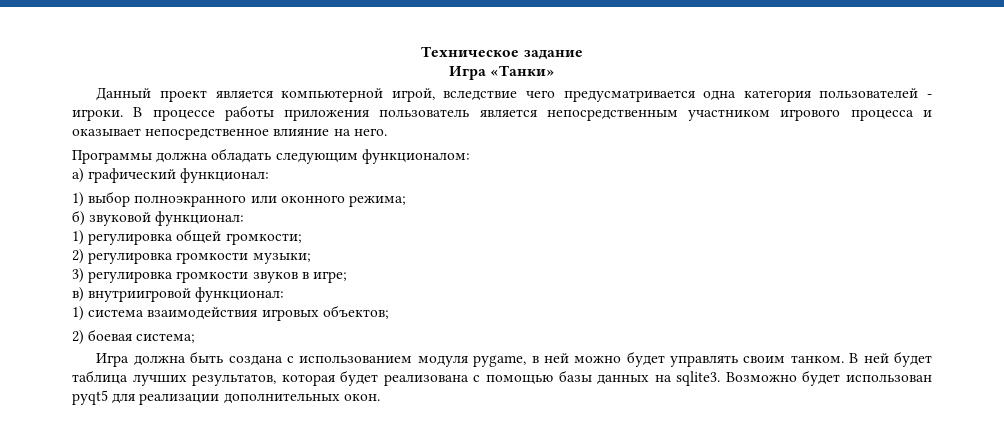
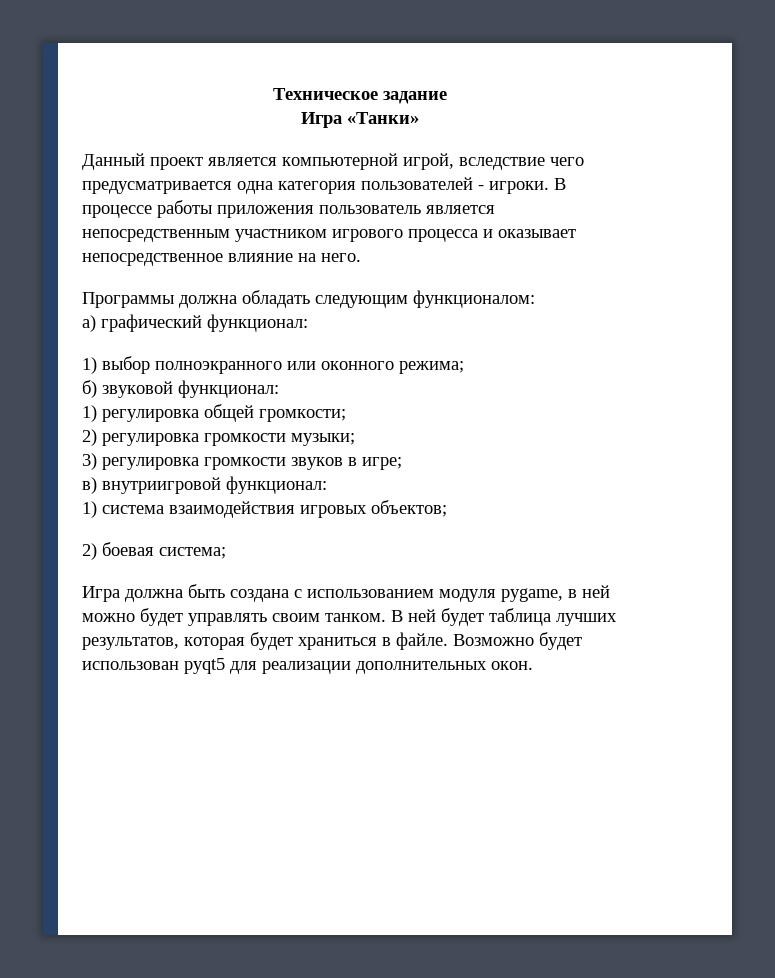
[383,370,721,386] реализована с помощью базы данных на sqlite3. -> [298,632,448,650] храниться в файле.

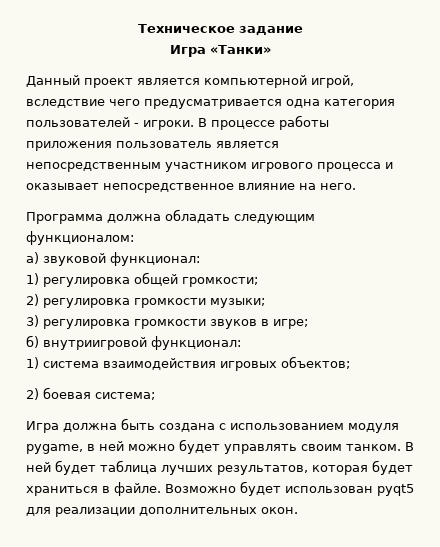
[82,292,174,308] Программы -> [26,212,103,224] Программа
[101,314,308,332] [82,356,464,374] [82,380,97,398] графический функционал: // 1) выбор полноэкранного или оконного режима; // б) -> (39, 258) none
[82,477,97,494] в) -> [26,335,39,348] б)

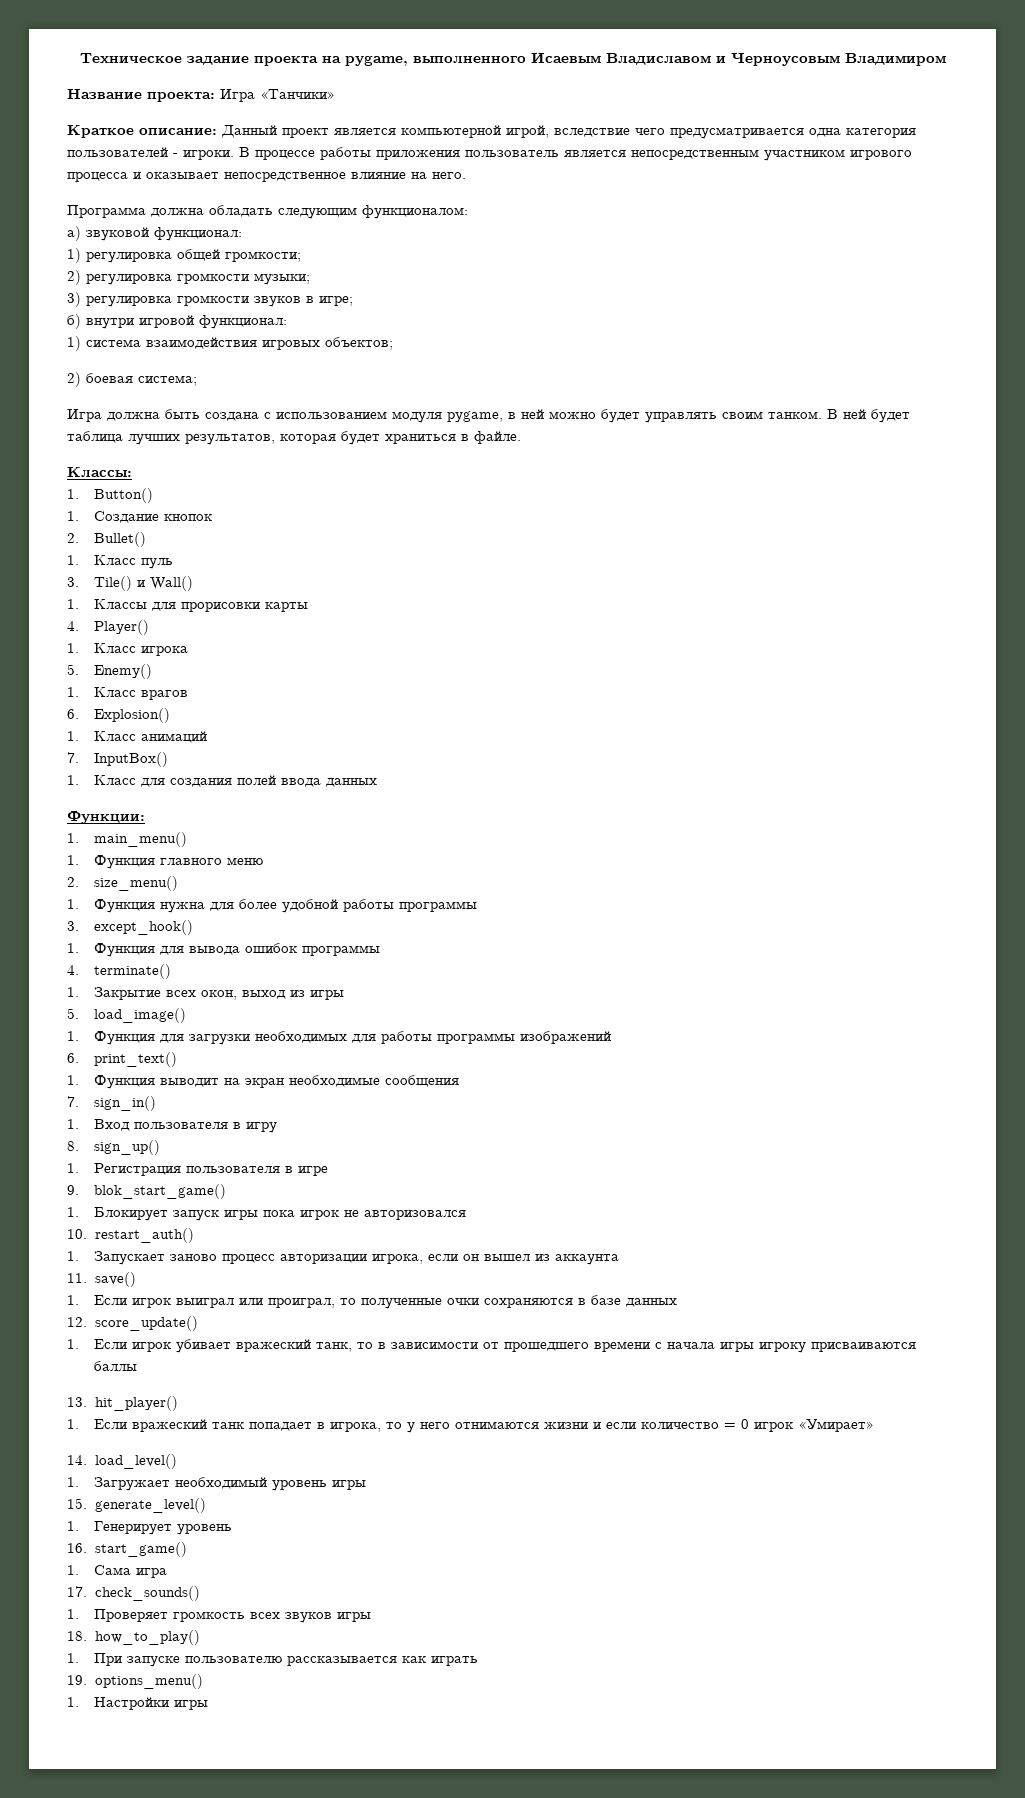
[169,45,271,57] // Игра «Танки» // -> [253,52,946,66] [67,88,335,102] [67,125,217,138] проекта на pygame, выполненного Исаевым Владиславом и Черноусовым Владимиром // Название проекта: Игра «Танчики» // Краткое описание:
[43,337,147,350] внутриигровой -> [86,315,194,329] внутри игровой
[165,481,414,496] [26,507,298,517] Возможно будет использован pyqt5 для реализации дополнительных окон. -> [67,467,132,477] [67,488,153,503] [67,511,213,523] [67,532,146,547] [67,555,173,569] [67,576,193,591] [67,599,308,612] [67,620,149,635] [67,643,188,656] [67,664,152,679] [67,687,188,700] [67,708,170,723] [67,731,207,743] [67,752,168,767] [67,775,377,787] [67,810,145,824] [67,832,187,847] [67,855,263,869] [67,876,178,891] [67,899,477,913] [67,920,193,935] [67,943,380,957] [67,964,171,979] [67,987,344,1000] [67,1008,186,1023] [67,1031,611,1045] [67,1052,177,1067] [67,1075,459,1089] [67,1096,156,1111] [67,1119,277,1133] [67,1140,160,1155] [67,1163,328,1176] [67,1184,226,1199] [67,1207,466,1221] [67,1228,194,1243] [67,1251,619,1265] [67,1272,136,1287] [67,1295,677,1309] [67,1316,198,1331] [67,1339,916,1353] [93,1361,137,1371] [67,1396,178,1411] [67,1419,874,1433] [67,1454,177,1469] [67,1477,366,1491] [67,1498,206,1513] [67,1521,232,1535] [67,1542,187,1557] [67,1565,167,1578] [67,1586,200,1601] [67,1609,371,1623] [67,1630,200,1645] [67,1653,478,1667] [67,1674,203,1689] [67,1697,208,1710] // Классы: // 1. Button() // 1. Создание кнопок // 2. Bullet() // 1. Класс пуль // 3. Tile() и Wall() // 1. Классы для прорисовки карты // 4. Player() // 1. Класс игрока // 5. Enemy() // 1. Класс врагов // 6. Explosion() // 1. Класс анимаций // 7. InputBox() // 1. Класс для создания полей ввода данных // Функции: // 1. main_menu() // 1. Функция главного меню // 2. size_menu() // 1. Функция нужна для более удобной работы программы // 3. except_hook() // 1. Функция для вывода ошибок программы // 4. terminate() // 1. Закрытие всех окон, выход из игры // 5. load_image() // 1. Функция для загрузки необходимых для работы программы изображений // 6. print_text() // 1. Функция выводит на экран необходимые сообщения // 7. sign_in() // 1. Вход пользователя в игру // 8. sign_up() // 1. Регистрация пользователя в игре // 9. blok_start_game() // 1. Блокирует запуск игры пока игрок не авторизовался // 10. restart_auth() // 1. Запускает заново процесс авторизации игрока, если он вышел из аккаунта // 11. save() // 1. Если игрок выиграл или проиграл, то полученные очки сохраняются в базе данных // 12. score_update() // 1. Если игрок убивает вражеский танк, то в зависимости от прошедшего времени с начала игры игроку присваиваются баллы // 13. hit_player() // 1. Если вражеский танк попадает в игрока, то у него отнимаются жизни и если количество = 0 игрок «Умирает» // 14. load_level() // 1. Загружает необходимый уровень игры // 15. generate_level() // 1. Генерирует уровень // 16. start_game() // 1. Сама игра // 17. check_sounds() // 1. Проверяет громкость всех звуков игры // 18. how_to_play() // 1. При запуске пользователю рассказывается как играть // 19. options_menu() // 1. Настройки игры

